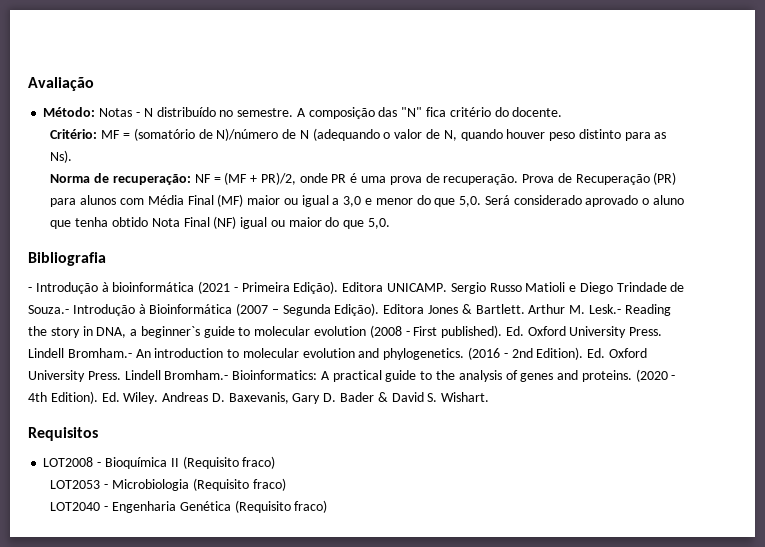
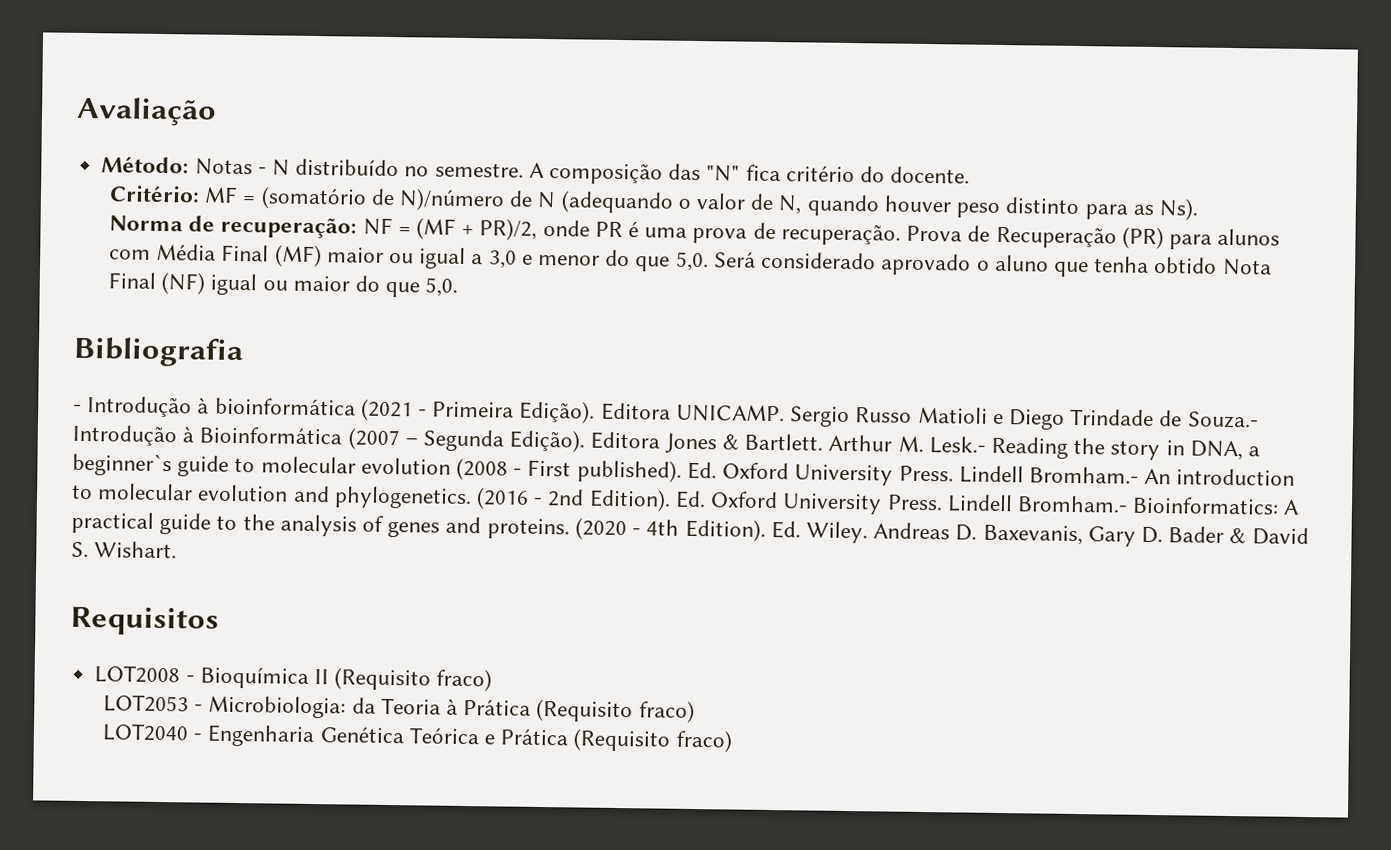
[111,479,189,491] Microbiologia -> [208,695,532,719] Microbiologia: da Teoria à Prática
(231, 506) none -> [408,727,570,746] Teórica e Prática

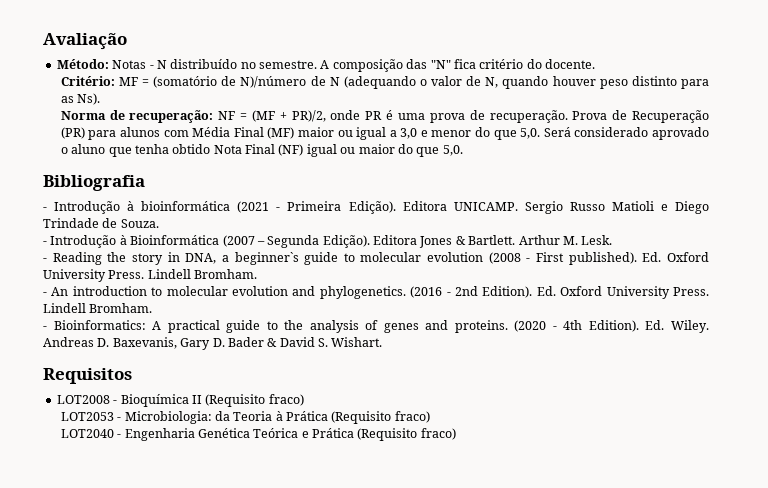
[1187,411,1259,429] Souza.- -> [120,219,159,228] [43,241,47,245] Souza. // -
[928,436,986,454] Lesk.- -> [581,235,613,245] [43,258,47,262] Lesk. // -
[1028,466,1139,484] Bromham.- -> [194,269,258,279] [43,292,47,296] Bromham. // -
[1016,495,1128,513] Bromham.- -> [89,303,153,313] [43,326,47,330] Bromham. // -

